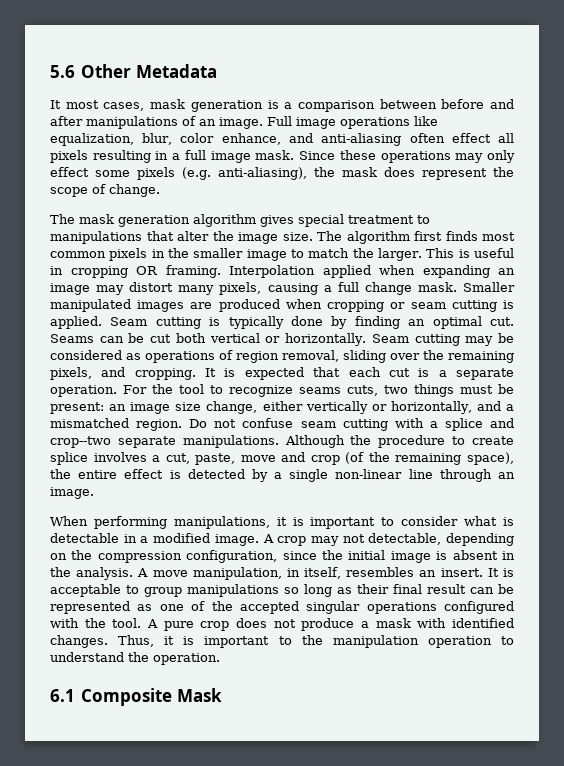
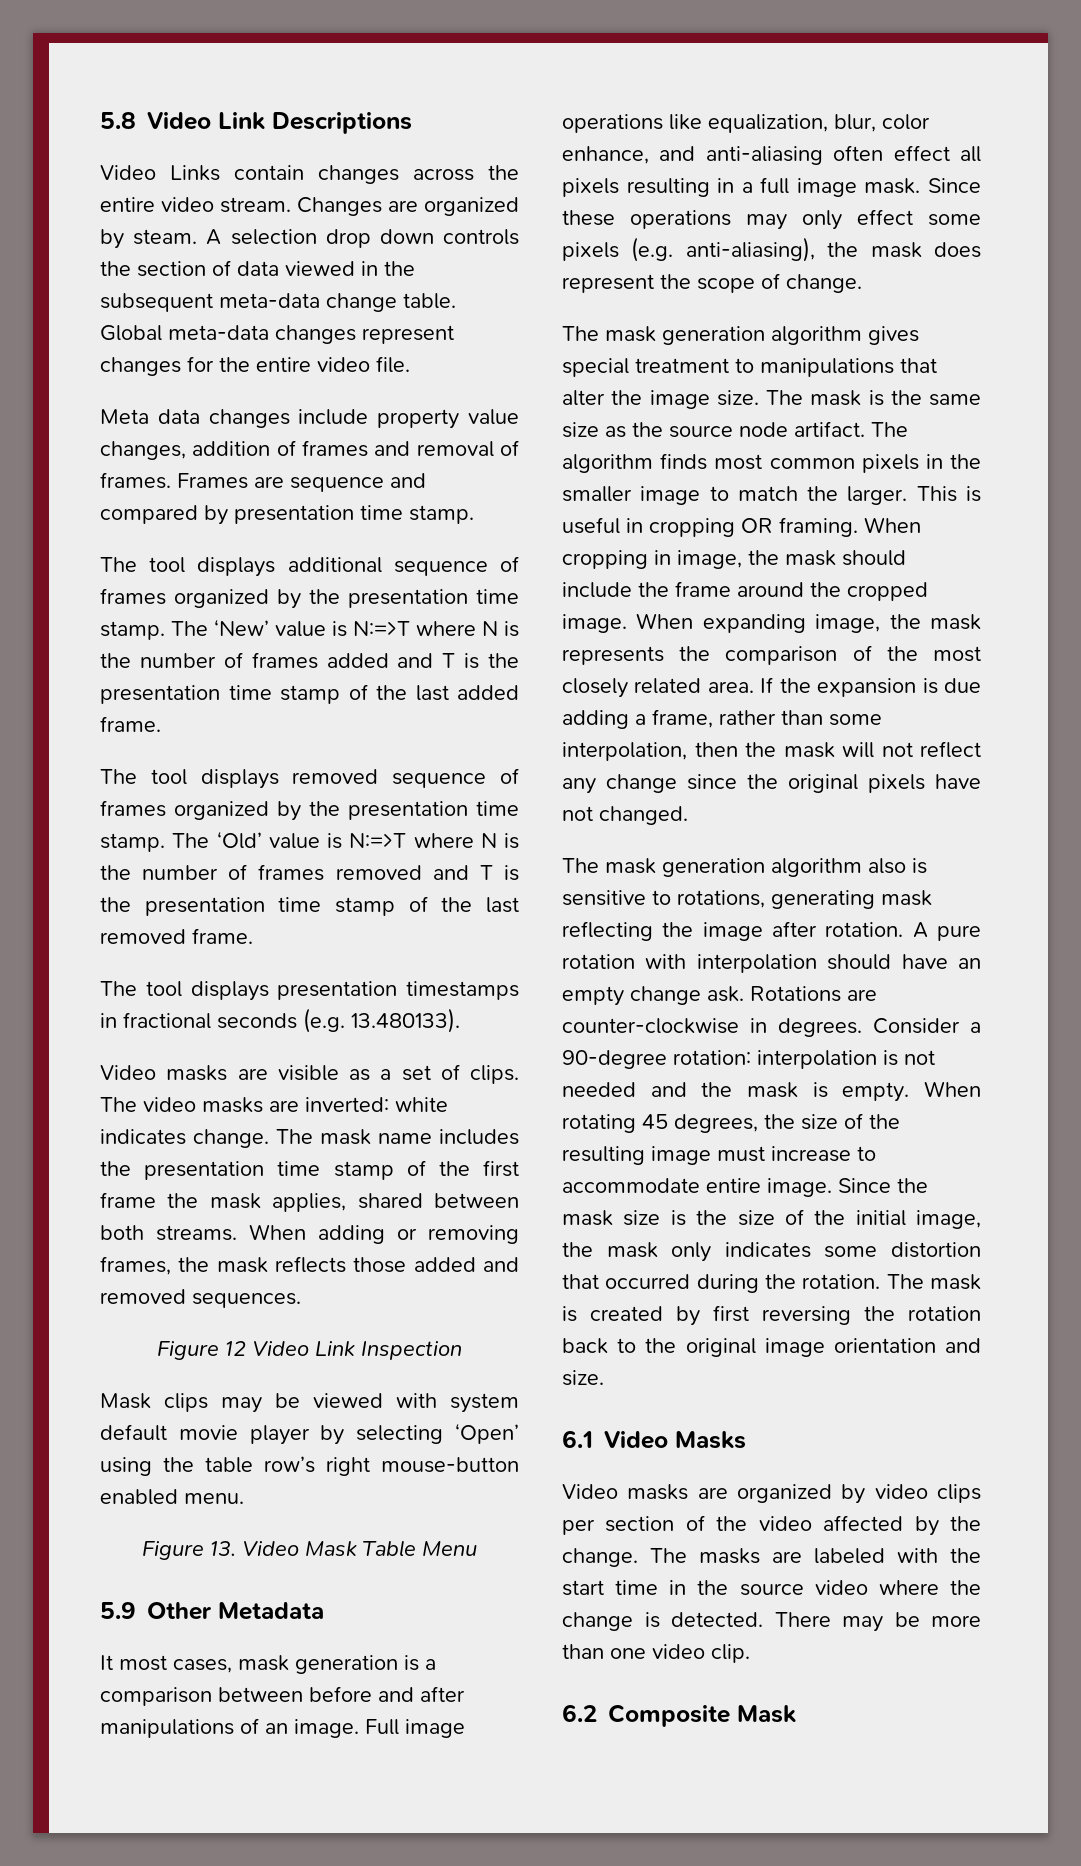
[50,65,75,78] 5.6 -> [100,112,412,134] [100,165,519,184] [100,197,519,216] [100,229,519,249] [100,260,415,277] [100,293,456,312] [100,325,454,344] [100,356,410,376] [100,409,519,429] [100,440,519,460] [100,472,426,492] [100,505,474,525] [100,556,519,577] [100,588,519,609] [100,619,519,640] [100,652,519,669] [100,684,519,704] [100,716,161,732] [100,768,519,789] [100,800,519,821] [100,831,519,852] [100,864,519,881] [100,896,519,916] [100,928,253,944] [100,981,519,1001] [100,1008,460,1033] [100,1064,519,1084] [100,1097,448,1113] [100,1129,519,1148] [100,1160,519,1180] [100,1192,519,1212] [100,1224,519,1244] [100,1256,519,1275] [100,1289,301,1308] [157,1341,462,1360] [100,1393,519,1413] [100,1423,519,1445] [100,1456,519,1476] [100,1489,244,1505] [142,1540,477,1560] [100,1602,136,1619] 5.8 Video Link Descriptions // Video Links contain changes across the entire video stream. Changes are organized by steam. A selection drop down controls the section of data viewed in the subsequent meta-data change table. Global meta-data changes represent changes for the entire video file. // Meta data changes include property value changes, addition of frames and removal of frames. Frames are sequence and compared by presentation time stamp. // The tool displays additional sequence of frames organized by the presentation time stamp. The ‘New’ value is N:=>T where N is the number of frames added and T is the presentation time stamp of the last added frame. // The tool displays removed sequence of frames organized by the presentation time stamp. The ‘Old’ value is N:=>T where N is the number of frames removed and T is the presentation time stamp of the last removed frame. // The tool displays presentation timestamps in fractional seconds (e.g. 13.480133). // Video masks are visible as a set of clips. The video masks are inverted: white indicates change. The mask name includes the presentation time stamp of the first frame the mask applies, shared between both streams. When adding or removing frames, the mask reflects those added and removed sequences. // Figure 12 Video Link Inspection // Mask clips may be viewed with system default movie player by selecting ‘Open’ using the table row’s right mouse-button enabled menu. // Figure 13. Video Mask Table Menu // 5.9
[346,231,442,244] algorithm first -> [810,390,981,406] [562,421,908,438] [562,454,653,473] mask is the same size as the source node artifact. The algorithm
[229,265,515,278] [50,282,516,295] [50,299,514,312] [50,316,514,329] [50,333,514,346] [50,350,514,363] [50,367,514,380] [50,384,514,397] [50,401,514,414] [50,418,515,431] [50,435,514,448] [50,452,514,465] [50,469,515,482] [50,487,94,499] [50,516,515,529] [50,533,514,546] [50,550,515,563] [50,567,514,580] [50,584,514,597] [50,601,514,614] [50,618,514,631] [50,635,514,648] [50,652,220,665] [50,689,75,702] Interpolation applied when expanding an image may distort many pixels, causing a full change mask. Smaller manipulated images are produced when cropping or seam cutting is applied. Seam cutting is typically done by finding an optimal cut. Seams can be cut both vertical or horizontally. Seam cutting may be considered as operations of region removal, sliding over the remaining pixels, and cropping. It is expected that each cut is a separate operation. For the tool to recognize seams cuts, two things must be present: an image size change, either vertically or horizontally, and a mismatched region. Do not confuse seam cutting with a splice and crop--two separate manipulations. Although the procedure to create splice involves a cut, paste, move and crop (of the remaining space), the entire effect is detected by a single non-linear line through an image. // When performing manipulations, it is important to consider what is detectable in a modified image. A crop may not detectable, depending on the compression configuration, since the initial image is absent in the analysis. A move manipulation, in itself, resembles an insert. It is acceptable to group manipulations so long as their final result can be represented as one of the accepted singular operations configured with the tool. A pure crop does not produce a mask with identified changes. Thus, it is important to the manipulation operation to understand the operation. // 6.1 -> [864,517,921,533] [562,550,906,569] [562,581,928,601] [562,613,981,633] [562,645,981,665] [562,677,981,698] [562,709,882,729] [562,741,981,761] [562,774,981,794] [562,806,688,825] [562,858,927,877] [562,890,932,909] [562,921,981,941] [562,954,981,973] [562,986,877,1006] [562,1018,981,1037] [562,1050,935,1069] [562,1081,981,1102] [562,1113,900,1133] [562,1146,876,1165] [562,1178,928,1197] [562,1209,981,1229] [562,1242,981,1262] [562,1274,981,1293] [562,1305,981,1326] [562,1338,981,1357] [562,1370,604,1386] [562,1430,746,1449] [562,1484,981,1504] [562,1515,981,1536] [562,1548,981,1567] [562,1580,981,1596] [562,1612,981,1632] [562,1644,750,1663] [562,1704,597,1722] When cropping in image, the mask should include the frame around the cropped image. When expanding image, the mask represents the comparison of the most closely related area. If the expansion is due adding a frame, rather than some interpolation, then the mask will not reflect any change since the original pixels have not changed. // The mask generation algorithm also is sensitive to rotations, generating mask reflecting the image after rotation. A pure rotation with interpolation should have an empty change ask. Rotations are counter-clockwise in degrees. Consider a 90-degree rotation: interpolation is not needed and the mask is empty. When rotating 45 degrees, the size of the resulting image must increase to accommodate entire image. Since the mask size is the size of the initial image, the mask only indicates some distortion that occurred during the rotation. The mask is created by first reversing the rotation back to the original image orientation and size. // 6.1 Video Masks // Video masks are organized by video clips per section of the video affected by the change. The masks are labeled with the start time in the source video where the change is detected. There may be more than one video clip. // 6.2

